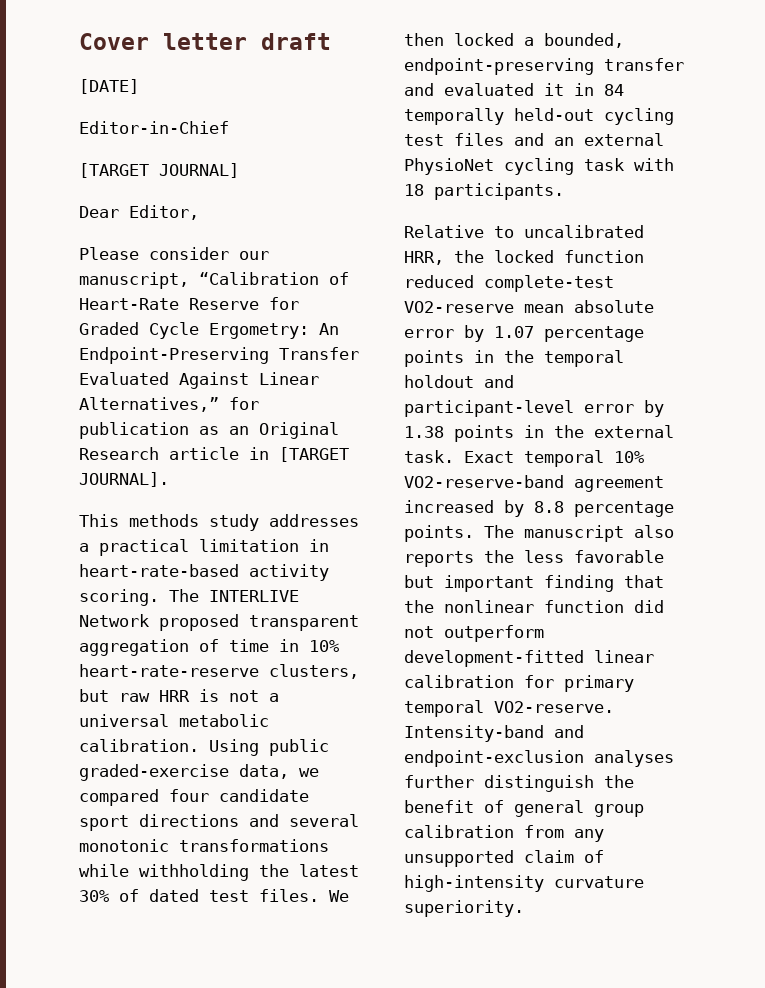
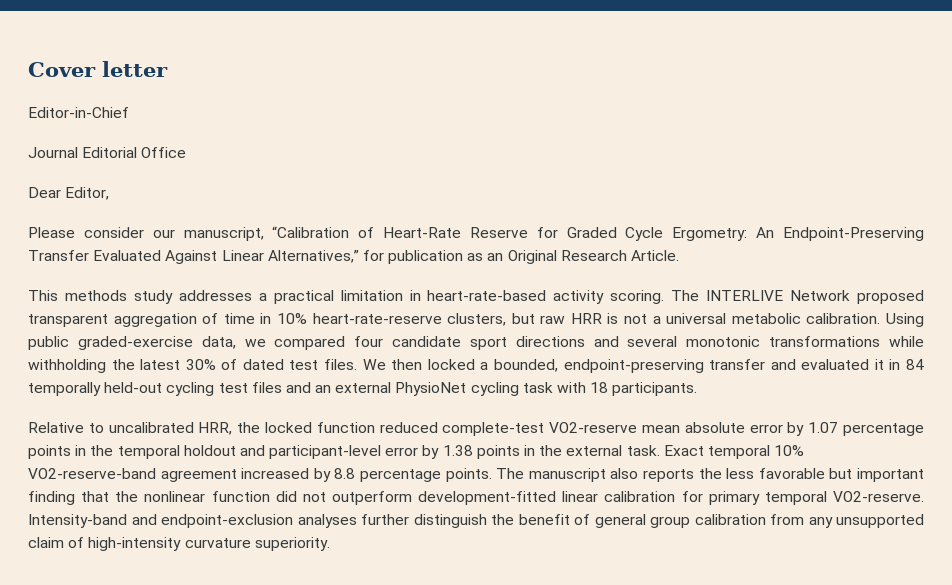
[261,33,331,50] [79,79,139,94] draft // [DATE] -> (168, 69) none
[79,163,239,178] [TARGET JOURNAL] -> [28,147,187,158] Journal Editorial Office
[169,447,349,462] [79,472,169,487] article in [TARGET JOURNAL]. -> [631,250,680,261] Article.

